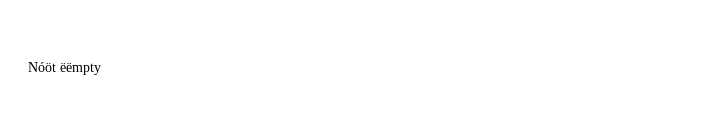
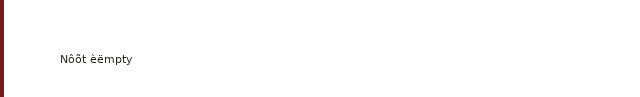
[28,62,101,75] Nóöt ëëmpty -> [60,54,133,65] Nôõt èëmpty

